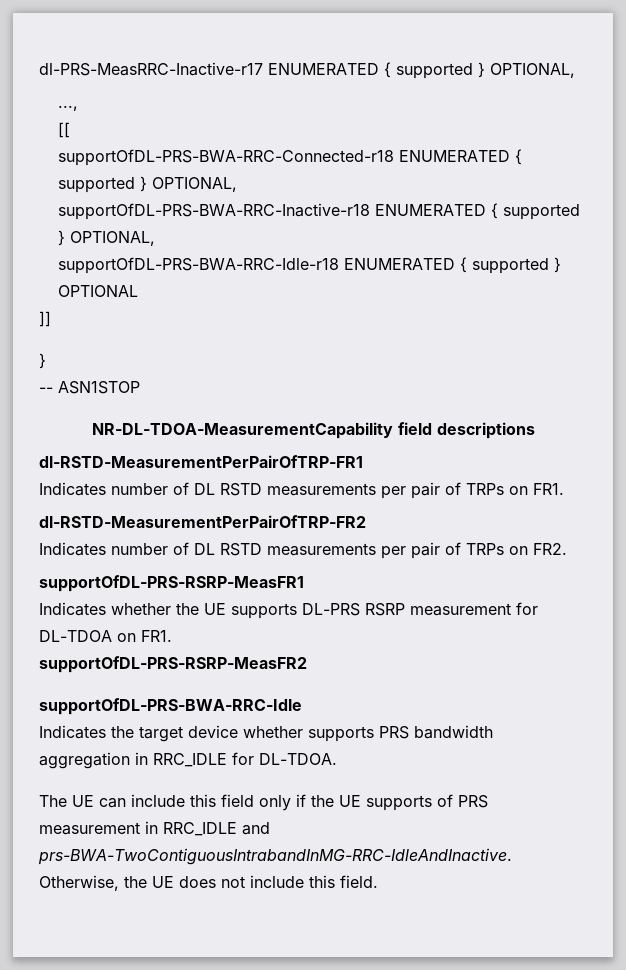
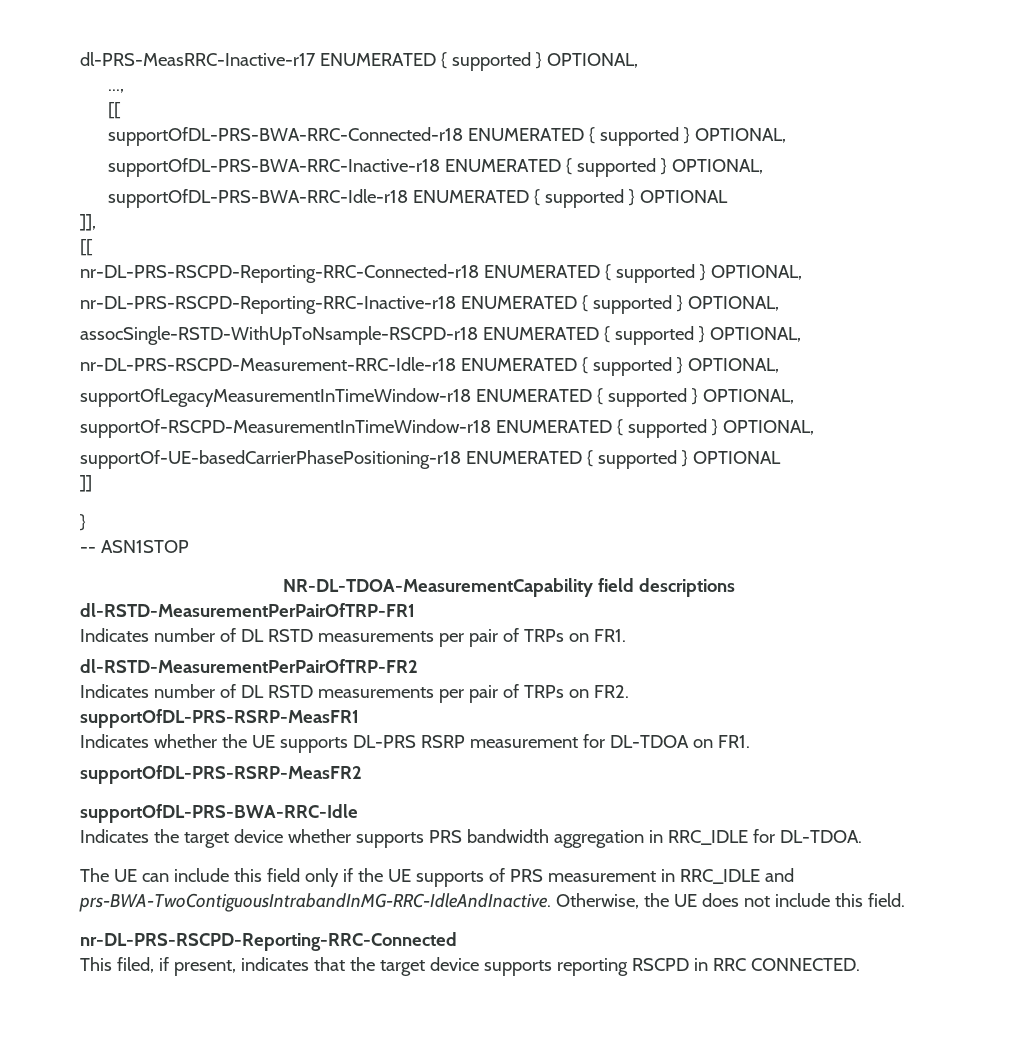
(139, 291) none -> [80,214,96,231] [80,239,93,256] [80,264,802,283] [80,295,779,314] [80,326,801,345] [80,357,779,376] [80,388,794,407] [80,419,814,438] [80,450,781,469] // ]], // [[ // nr-DL-PRS-RSCPD-Reporting-RRC-Connected-r18 ENUMERATED { supported } OPTIONAL, // nr-DL-PRS-RSCPD-Reporting-RRC-Inactive-r18 ENUMERATED { supported } OPTIONAL, // assocSingle-RSTD-WithUpToNsample-RSCPD-r18 ENUMERATED { supported } OPTIONAL, // nr-DL-PRS-RSCPD-Measurement-RRC-Idle-r18 ENUMERATED { supported } OPTIONAL, // supportOfLegacyMeasurementInTimeWindow-r18 ENUMERATED { supported } OPTIONAL, // supportOf-RSCPD-MeasurementInTimeWindow-r18 ENUMERATED { supported } OPTIONAL, // supportOf-UE-basedCarrierPhasePositioning-r18 ENUMERATED { supported } OPTIONAL
(378, 881) none -> [80,932,457,951] [80,957,860,976] // nr-DL-PRS-RSCPD-Reporting-RRC-Connected // This filed, if present, indicates that the target device supports reporting RSCPD in RRC CONNECTED.

